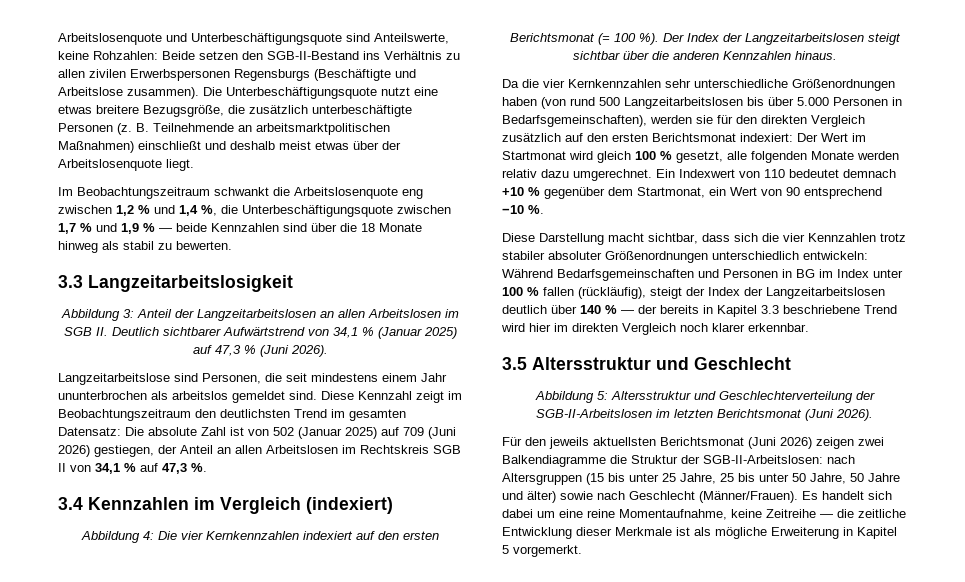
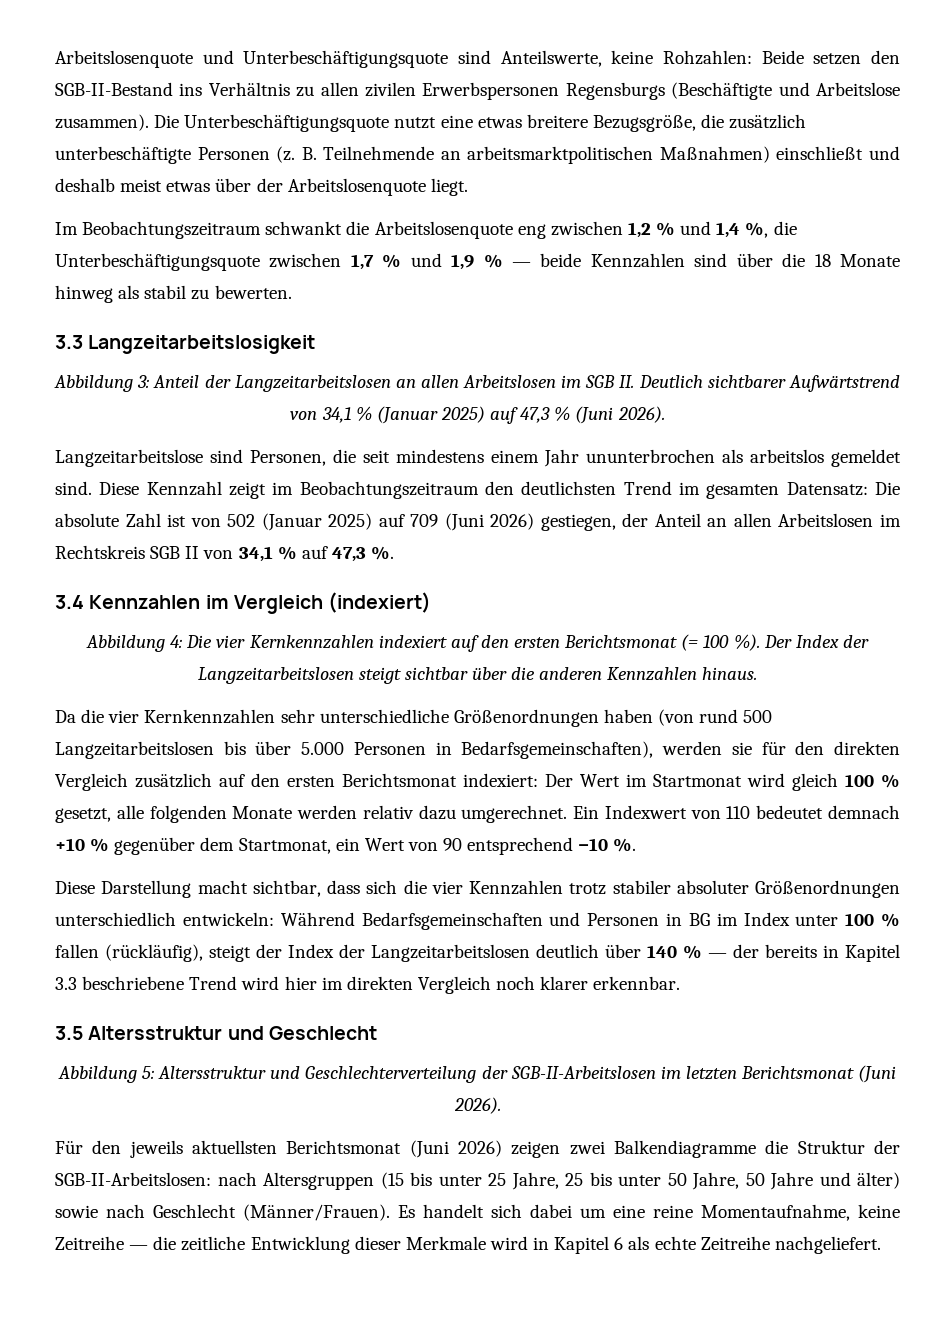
[676,527,897,539] [502,545,582,557] ist als mögliche Erweiterung in Kapitel 5 vorgemerkt. -> [489,1236,881,1254] wird in Kapitel 6 als echte Zeitreihe nachgeliefert.

